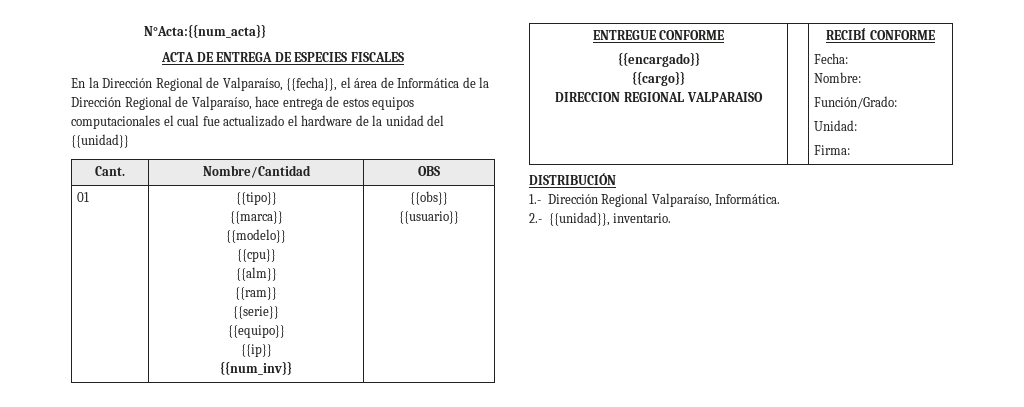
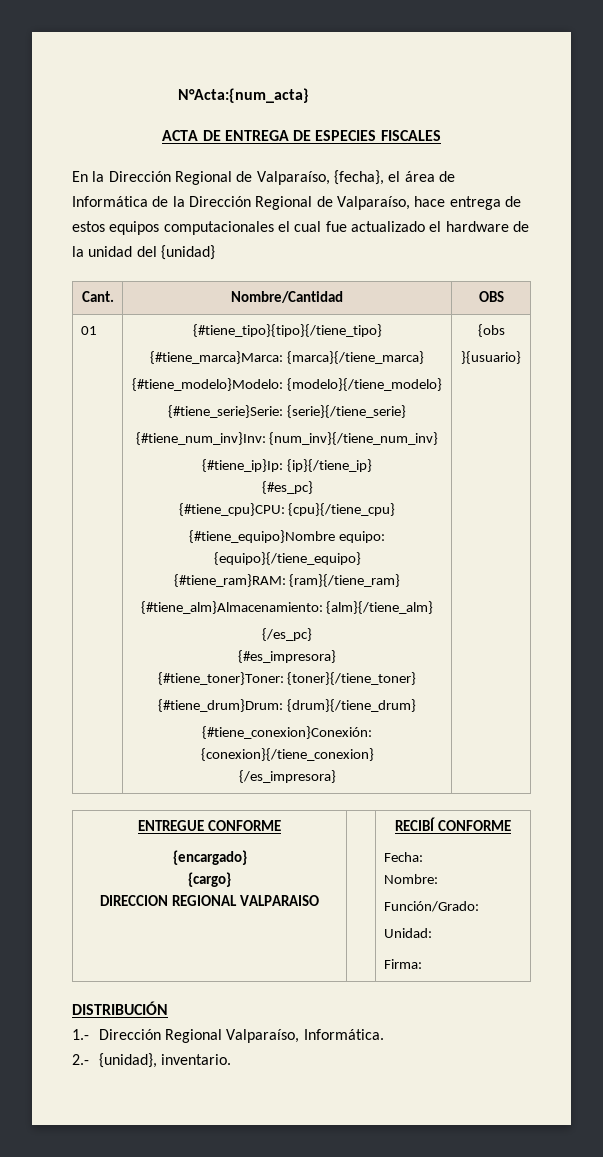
[143,24,266,38] N°Acta:{{num_acta}} -> [178,88,310,103] N°Acta:{num_acta}
[286,77,338,91] {{fecha}}, -> [333,170,384,185] {fecha},
[71,134,129,148] {{unidad}} -> [160,245,215,260] {unidad}
[235,192,277,205] [229,211,283,224] [226,229,286,243] [236,249,276,262] [235,267,277,281] [235,287,277,300] [233,306,279,319] [227,325,285,338] [240,344,272,357] [220,361,292,375] [410,191,448,205] [399,211,459,224] {{tipo}} // {{marca}} // {{modelo}} // {{cpu}} // {{alm}} // {{ram}} // {{serie}} // {{equipo}} // {{ip}} // {{num_inv}} | {{obs}} // {{usuario}} -> [192,324,382,337] [150,351,424,364] [132,378,442,391] [168,405,406,418] [135,432,439,445] [202,459,372,472] [261,481,313,494] [178,503,396,516] [189,530,385,543] [213,552,361,565] [173,574,401,587] [140,601,434,614] [262,628,312,641] [238,650,336,663] [157,672,417,685] [158,699,416,712] [202,726,372,739] [200,748,374,761] [238,770,336,783] [477,324,505,337] [461,351,521,364] {#tiene_tipo}{tipo}{/tiene_tipo} // {#tiene_marca}Marca: {marca}{/tiene_marca} // {#tiene_modelo}Modelo: {modelo}{/tiene_modelo} // {#tiene_serie}Serie: {serie}{/tiene_serie} // {#tiene_num_inv}Inv: {num_inv}{/tiene_num_inv} // {#tiene_ip}Ip: {ip}{/tiene_ip} // {#es_pc} // {#tiene_cpu}CPU: {cpu}{/tiene_cpu} // {#tiene_equipo}Nombre equipo: {equipo}{/tiene_equipo} // {#tiene_ram}RAM: {ram}{/tiene_ram} // {#tiene_alm}Almacenamiento: {alm}{/tiene_alm} // {/es_pc} // {#es_impresora} // {#tiene_toner}Toner: {toner}{/tiene_toner} // {#tiene_drum}Drum: {drum}{/tiene_drum} // {#tiene_conexion}Conexión: {conexion}{/tiene_conexion} // {/es_impresora} | {obs // }{usuario}
[617,52,700,67] [632,71,685,86] {{encargado}} // {{cargo}} -> [172,850,247,865] [188,872,231,887] {encargado} // {cargo}
[548,212,610,226] {{unidad}}, -> [98,1053,157,1068] {unidad},

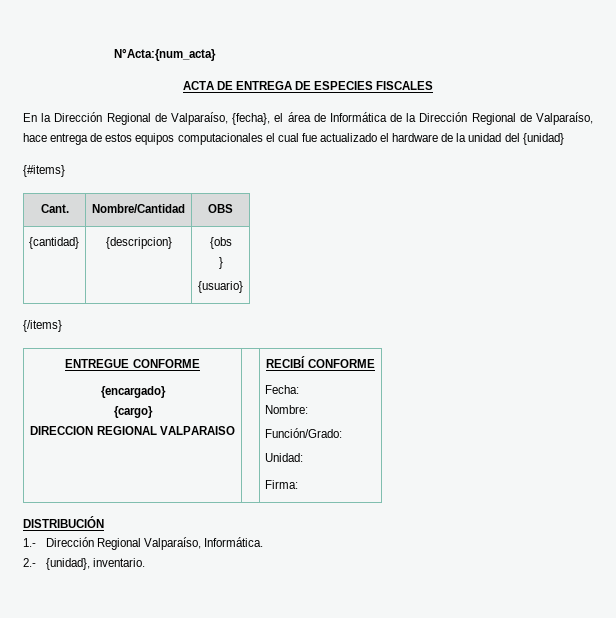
(215, 252) none -> [23,165,65,177] // {#items}
[80,326,97,335] [192,324,382,337] [150,351,424,364] [132,378,442,391] [168,405,406,418] [135,432,439,445] [202,459,372,472] [261,481,313,494] [178,503,396,516] [189,530,385,543] [213,552,361,565] [173,574,401,587] [140,601,434,614] [262,628,312,641] [238,650,336,663] [157,672,417,685] [158,699,416,712] [202,726,372,739] [200,748,374,761] [238,770,336,783] [477,324,505,337] [461,351,521,364] 01 | {#tiene_tipo}{tipo}{/tiene_tipo} // {#tiene_marca}Marca: {marca}{/tiene_marca} // {#tiene_modelo}Modelo: {modelo}{/tiene_modelo} // {#tiene_serie}Serie: {serie}{/tiene_serie} // {#tiene_num_inv}Inv: {num_inv}{/tiene_num_inv} // {#tiene_ip}Ip: {ip}{/tiene_ip} // {#es_pc} // {#tiene_cpu}CPU: {cpu}{/tiene_cpu} // {#tiene_equipo}Nombre equipo: {equipo}{/tiene_equipo} // {#tiene_ram}RAM: {ram}{/tiene_ram} // {#tiene_alm}Almacenamiento: {alm}{/tiene_alm} // {/es_pc} // {#es_impresora} // {#tiene_toner}Toner: {toner}{/tiene_toner} // {#tiene_drum}Drum: {drum}{/tiene_drum} // {#tiene_conexion}Conexión: {conexion}{/tiene_conexion} // {/es_impresora} | {obs // }{usuario} -> [28,237,79,249] [105,237,172,249] [209,237,232,249] [218,257,223,269] [198,281,243,293] [23,320,62,332] {cantidad} | {descripcion} | {obs // } // {usuario} // {/items}

